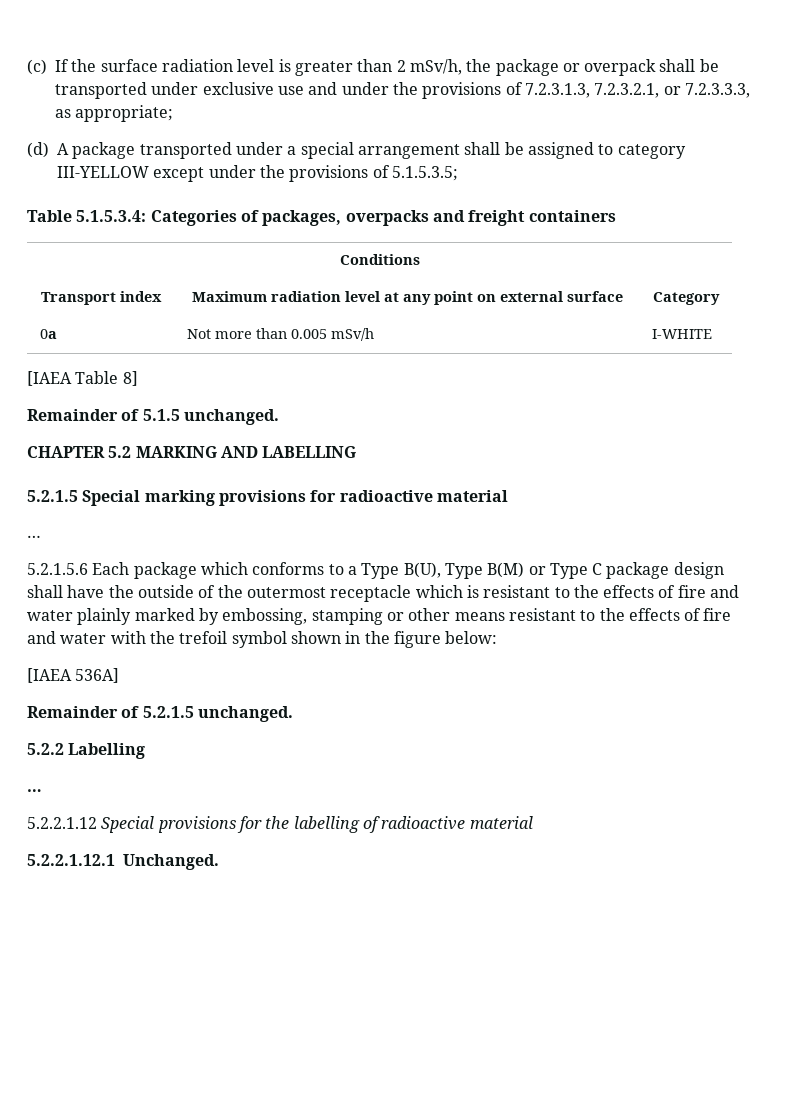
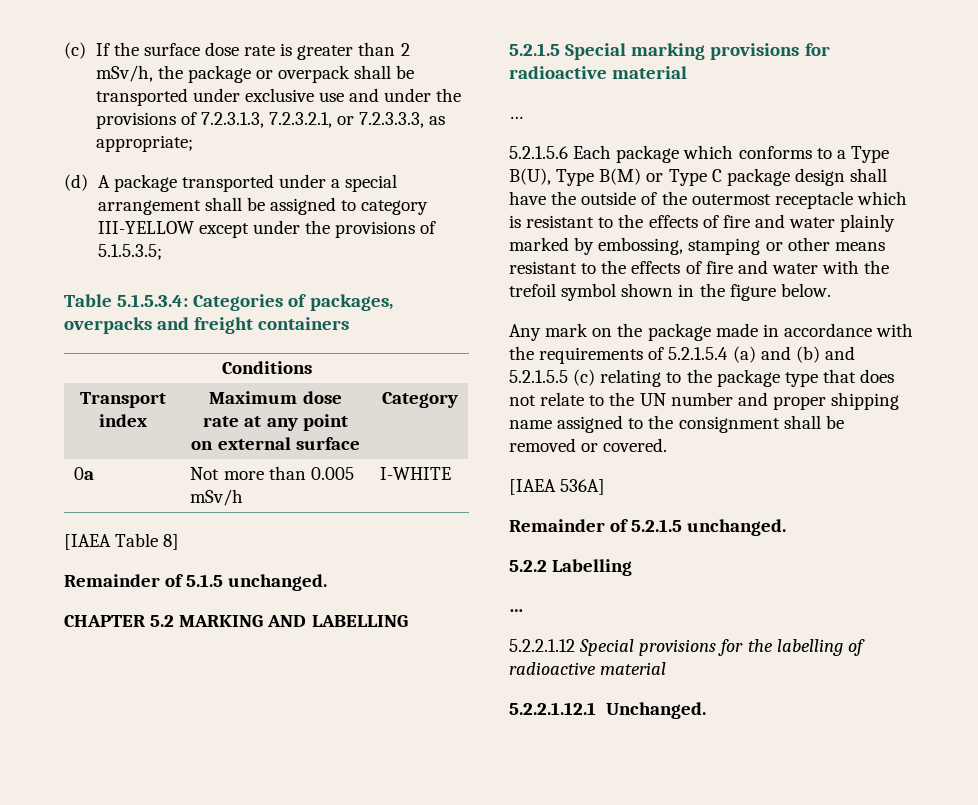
[161,59,275,72] radiation level -> [204,42,276,56] dose rate
[270,291,380,302] radiation level -> [302,391,342,404] [203,416,240,427] dose rate
[445,631,498,644] below: -> [780,283,831,297] [509,323,914,341] [509,346,855,364] [509,369,895,387] [509,392,900,410] [509,415,844,433] [509,438,668,452] below. // Any mark on the package made in accordance with the requirements of 5.2.1.5.4 (a) and (b) and 5.2.1.5.5 (c) relating to the package type that does not relate to the UN number and proper shipping name assigned to the consignment shall be removed or covered.

